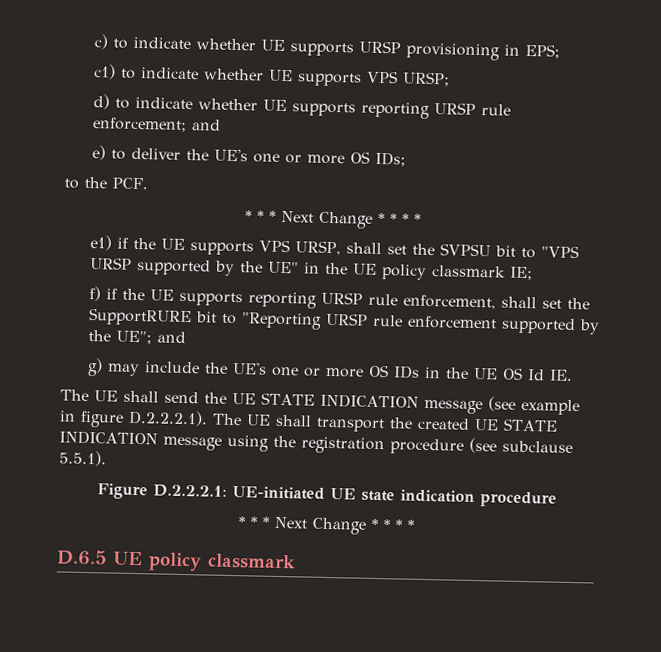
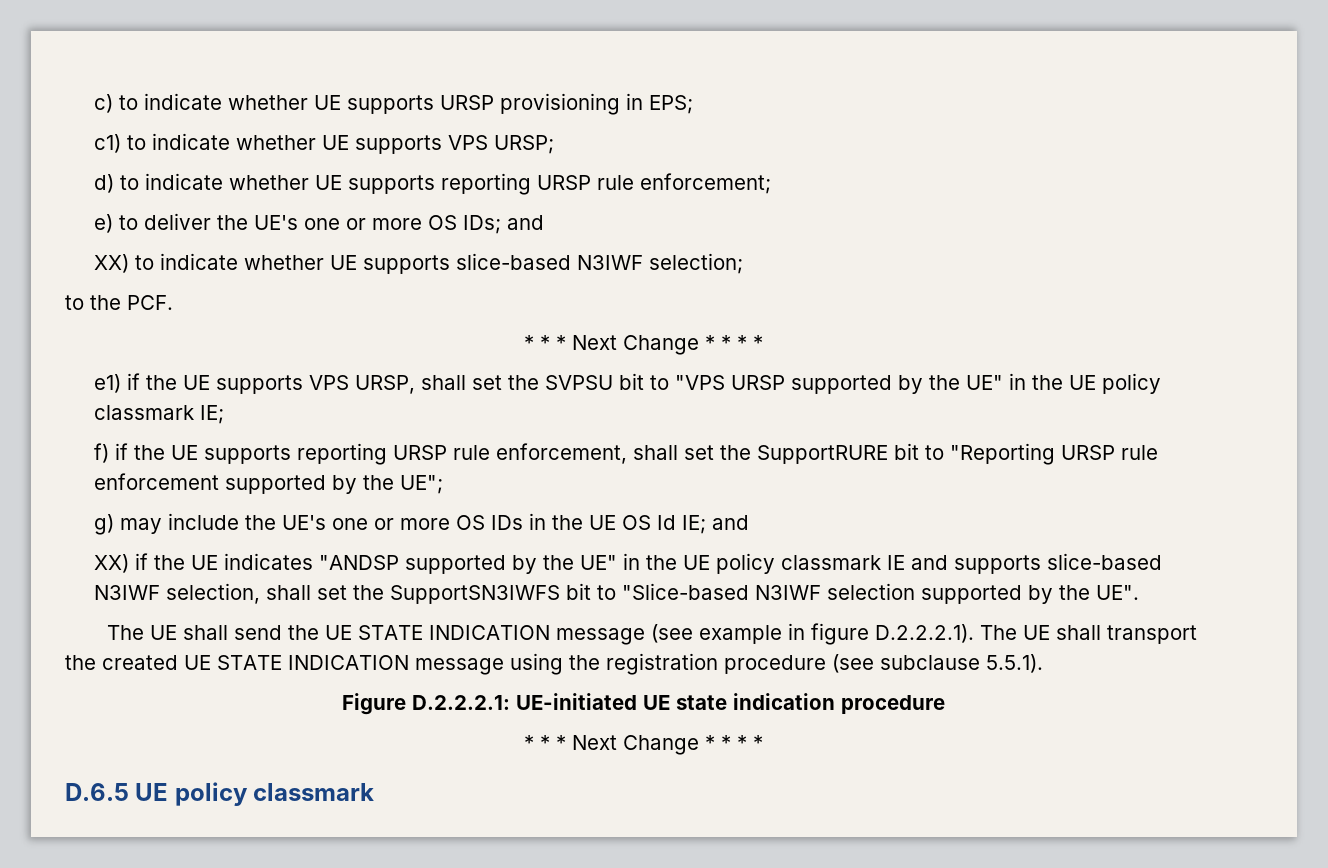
[191,119,221,131] and -> (772, 183) none
(406, 159) none -> [507,215,545,230] [94,253,744,274] and // XX) to indicate whether UE supports slice-based N3IWF selection;
[156,331,186,344] and -> (444, 484) none
[548,369,573,381] IE. -> [682,515,750,534] [94,553,1163,574] [94,583,1140,604] IE; and // XX) if the UE indicates "ANDSP supported by the UE" in the UE policy classmark IE and supports slice-based N3IWF selection, shall set the SupportSN3IWFS bit to "Slice-based N3IWF selection supported by the UE".

